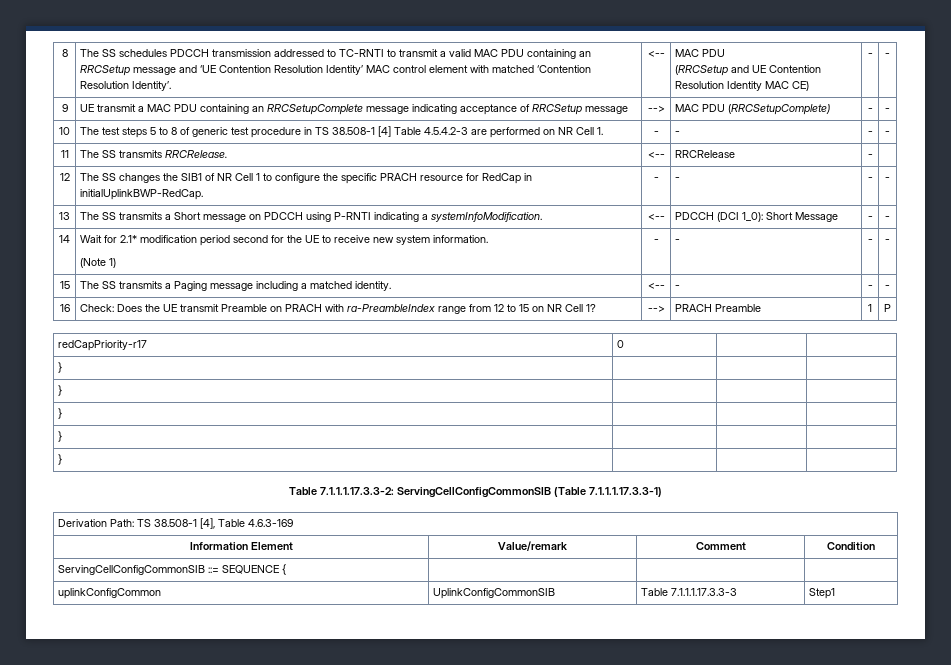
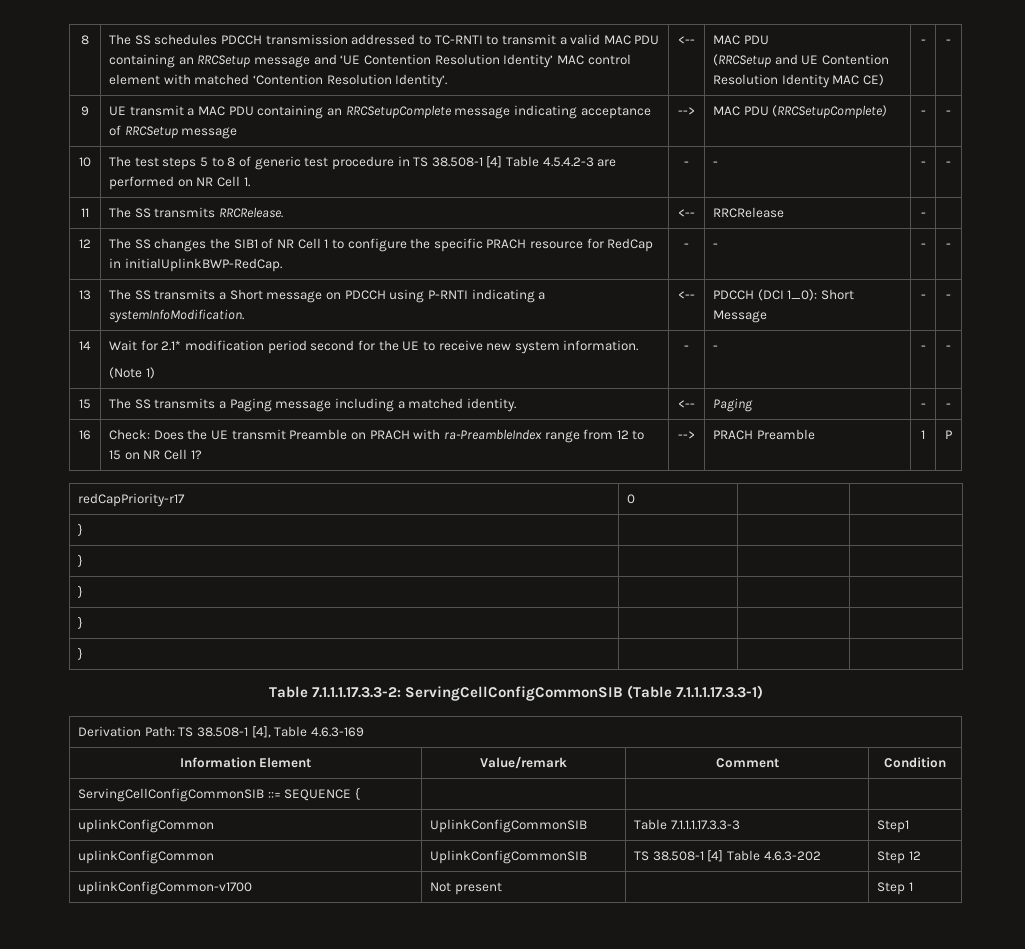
[675,285,681,289] - -> [713,398,754,412] Paging
(836, 593) none -> [78,850,215,864] [430,850,588,864] [634,850,821,862] [877,851,921,864] [78,881,253,895] [430,882,502,895] [877,882,913,895] // uplinkConfigCommon | UplinkConfigCommonSIB | TS 38.508-1 [4] Table 4.6.3-202 | Step 12 // uplinkConfigCommon-v1700 | Not present | | Step 1

